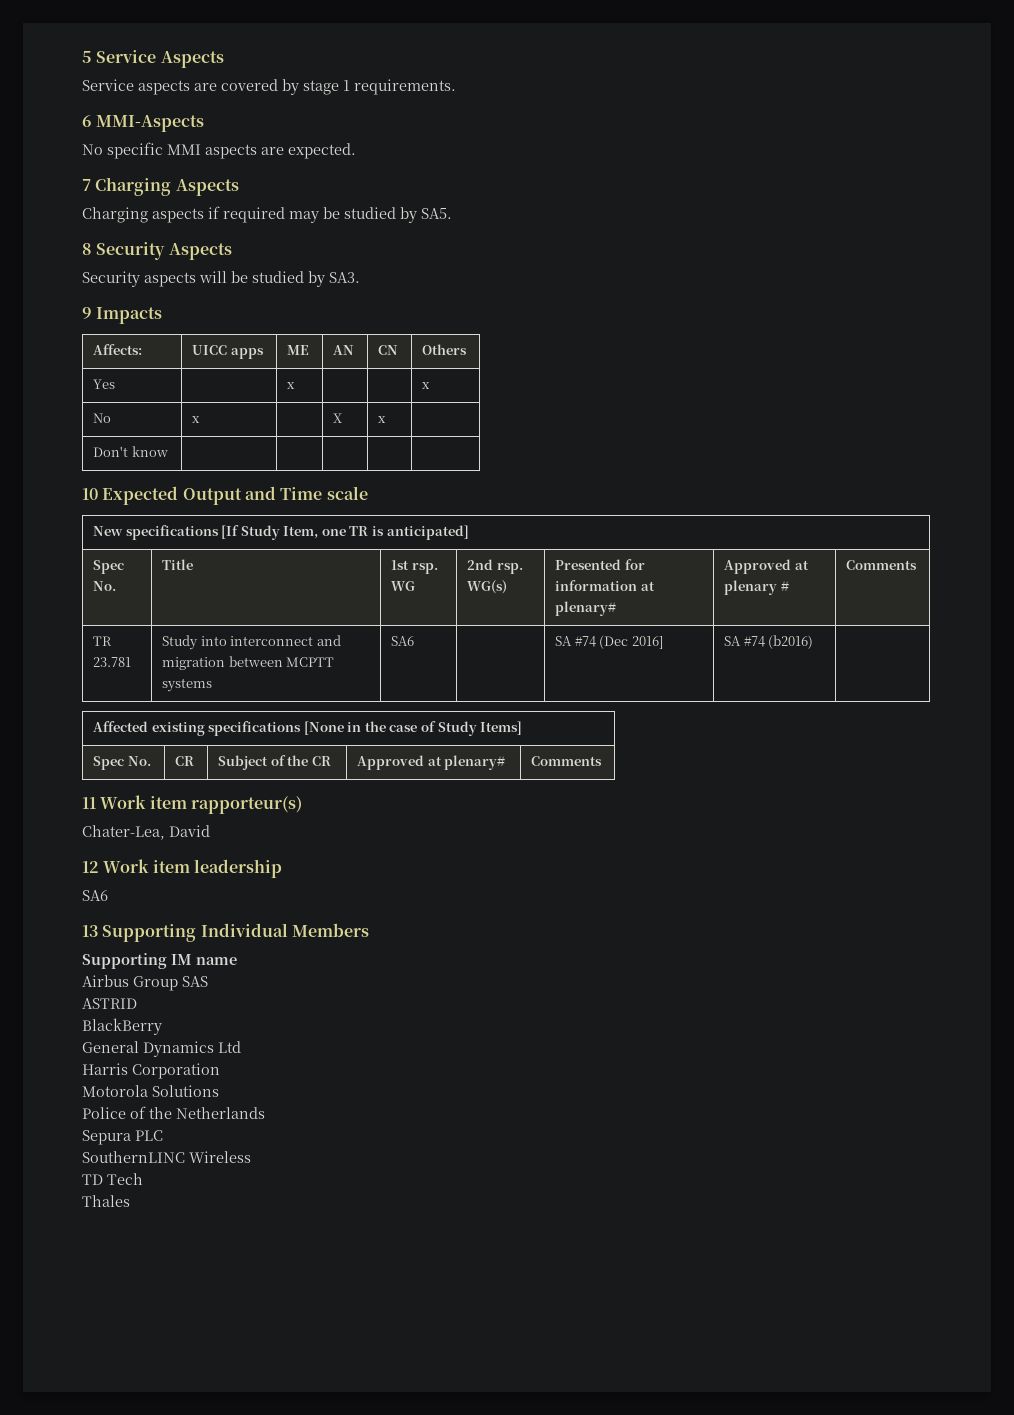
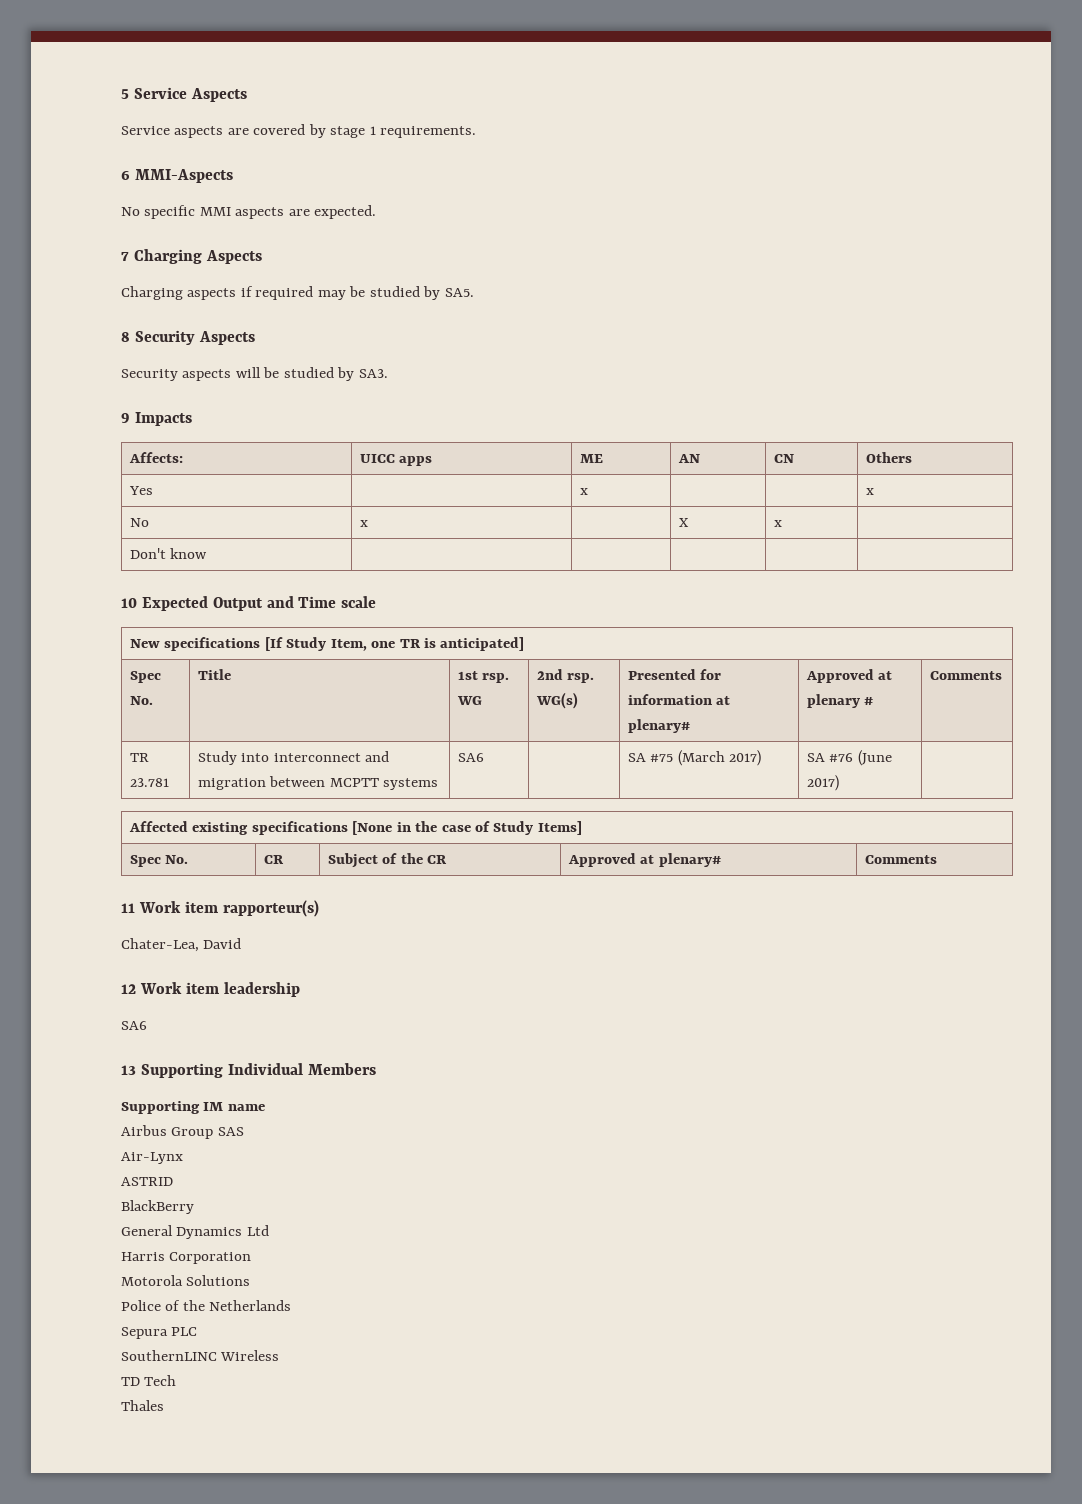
[574,635,663,649] [724,635,814,649] #74 (Dec 2016] | SA #74 (b2016) -> [650,750,762,766] [806,750,892,766] [806,775,839,791] #75 (March 2017) | SA #76 (June 2017)
(208, 981) none -> [121,1152,183,1164] // Air-Lynx

